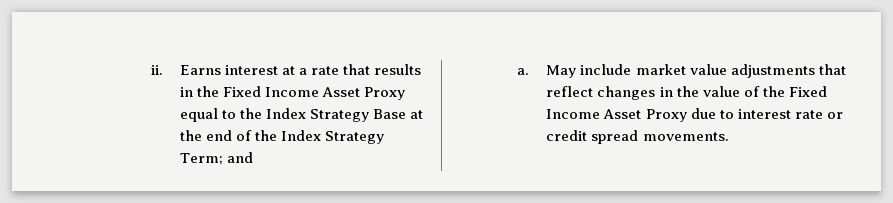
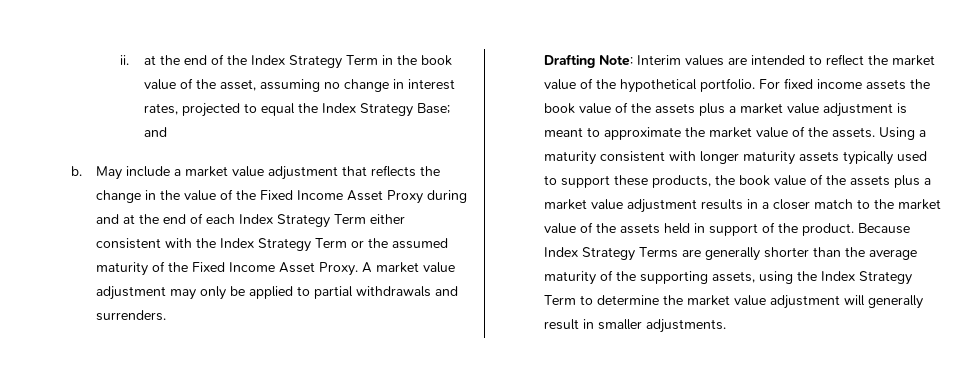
[179,64,421,75] [179,86,405,100] [179,108,406,122] Earns interest at a rate that results in the Fixed Income Asset Proxy equal to the Index Strategy Base -> (129, 60) none
[179,153,223,165] Term; -> [345,55,452,66] [143,78,455,92] [143,103,450,117] Term in the book value of the asset, assuming no change in interest rates, projected to equal the Index Strategy Base;
[517,68,530,75] a. -> [71,166,83,176] b.
[635,64,846,78] [546,86,656,100] market value adjustments that reflect changes -> [173,165,440,180] [95,190,141,203] a market value adjustment that reflects the change
[690,108,843,119] [546,130,729,144] due to interest rate or credit spread movements. -> [426,190,467,203] [95,213,405,228] [95,238,448,252] [95,261,455,276] [95,286,458,300] [95,310,166,321] [544,54,936,68] [544,78,931,93] [544,102,908,117] [544,126,927,140] [544,151,928,165] [544,174,932,188] [544,199,942,213] [544,222,911,236] [544,247,918,261] [544,270,913,285] [544,295,924,309] [544,319,727,333] during and at the end of each Index Strategy Term either consistent with the Index Strategy Term or the assumed maturity of the Fixed Income Asset Proxy. A market value adjustment may only be applied to partial withdrawals and surrenders. // Drafting Note: Interim values are intended to reflect the market value of the hypothetical portfolio. For fixed income assets the book value of the assets plus a market value adjustment is meant to approximate the market value of the assets. Using a maturity consistent with longer maturity assets typically used to support these products, the book value of the assets plus a market value adjustment results in a closer match to the market value of the assets held in support of the product. Because Index Strategy Terms are generally shorter than the average maturity of the supporting assets, using the Index Strategy Term to determine the market value adjustment will generally result in smaller adjustments.

